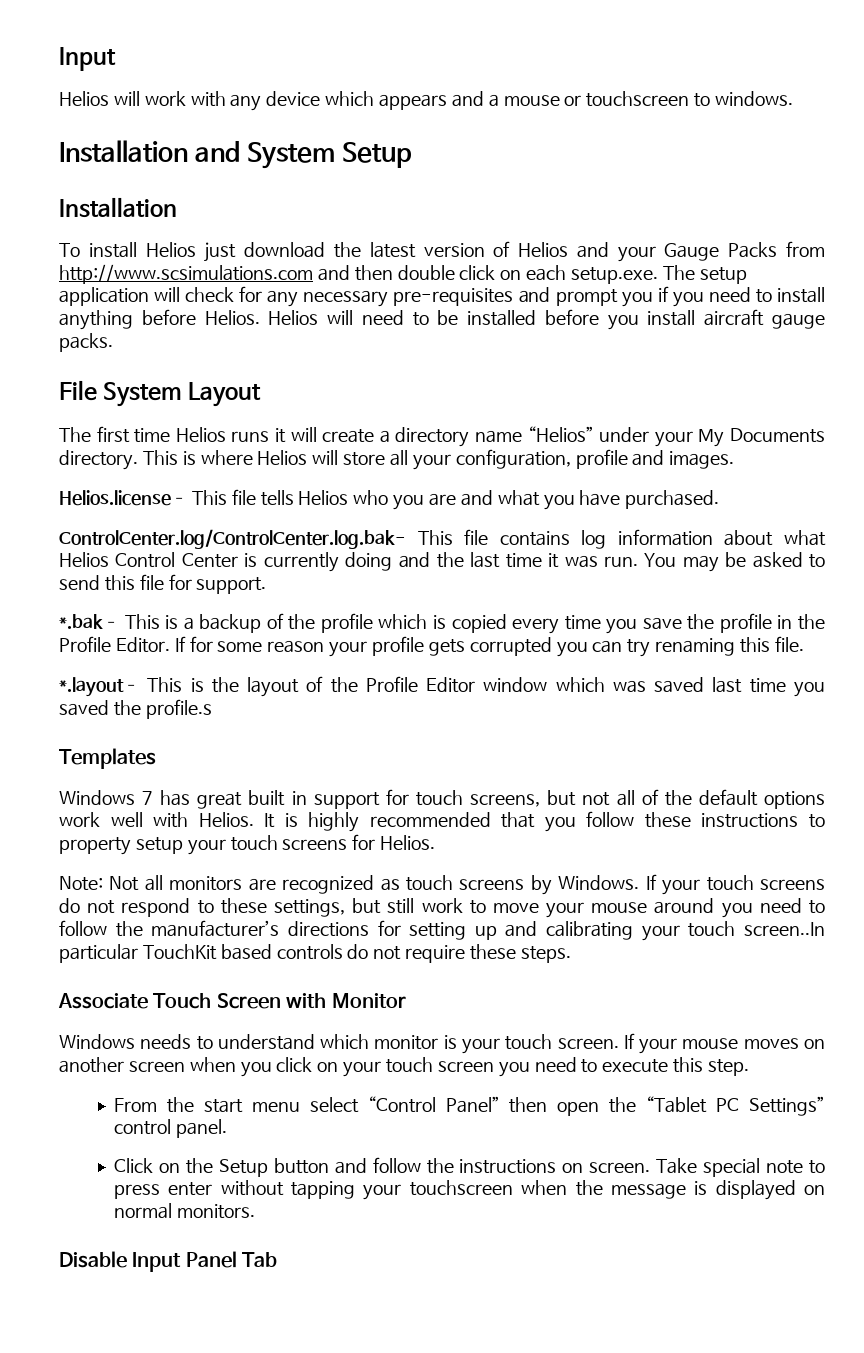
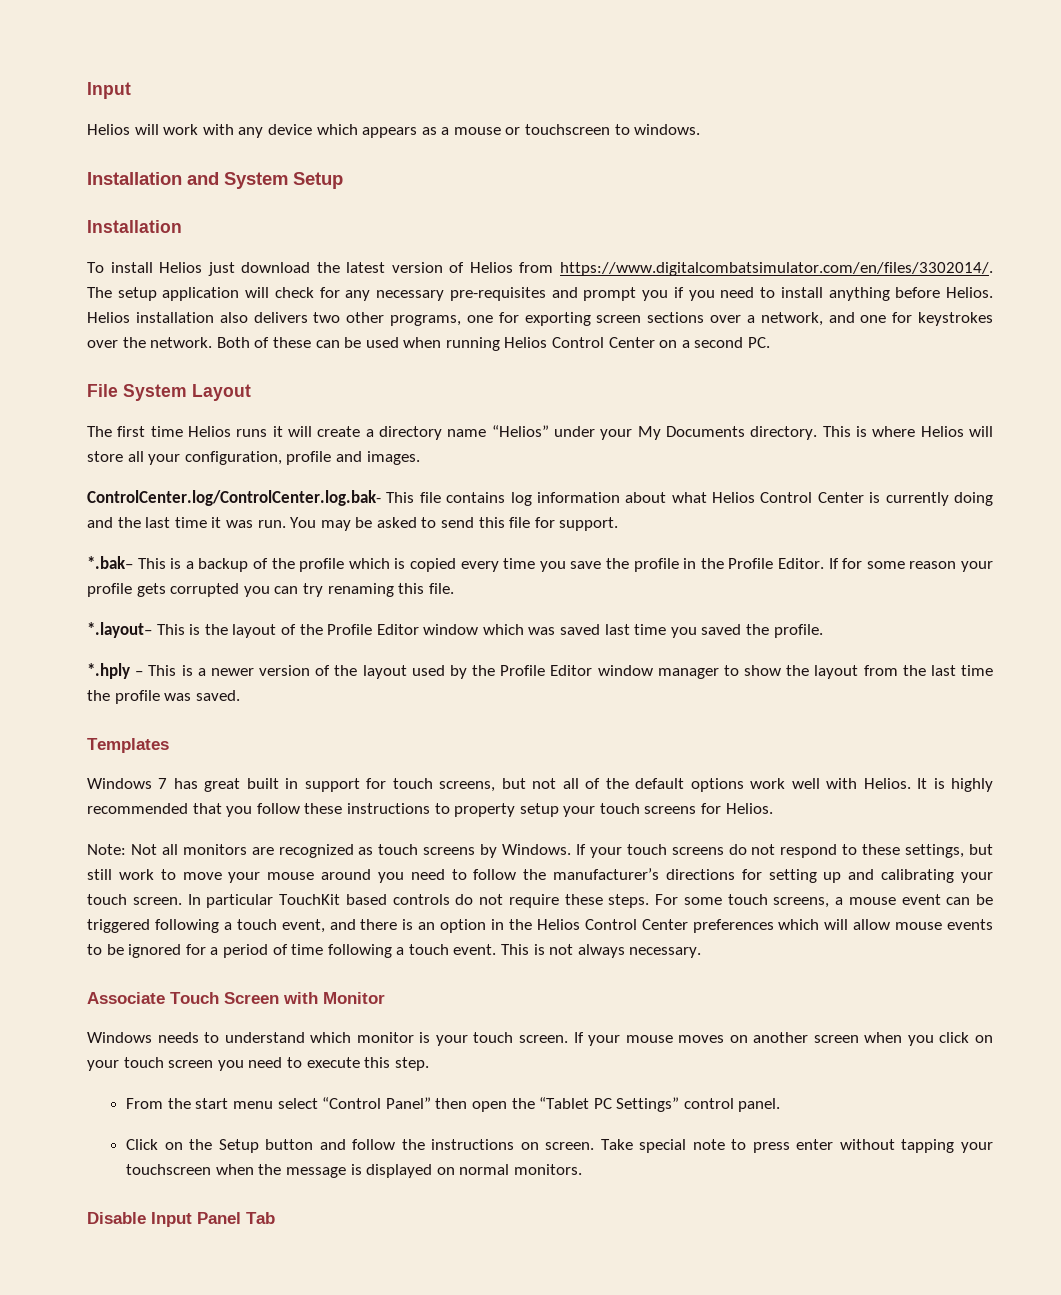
[451,91,484,107] and -> [421,127,437,135] as
[576,241,826,262] [59,264,659,284] and your Gauge Packs from http://www.scsimulations.com and then double click on each setup.exe. -> [519,262,993,276] from https://www.digitalcombatsimulator.com/en/files/3302014/.
[327,309,826,330] [59,333,113,352] will need to be installed before you install aircraft gauge packs. -> [135,312,994,326] [87,337,771,351] installation also delivers two other programs, one for exporting screen sections over a network, and one for keystrokes over the network. Both of these can be used when running Helios Control Center on a second PC.
[59,489,720,510] // Helios.license– This file tells Helios who you are and what you have purchased. -> (420, 458) none
[145,699,212,719] profile.s -> [773,624,823,638] [87,663,993,679] [87,690,240,704] profile. // *.hply – This is a newer version of the layout used by the Profile Editor window manager to show the layout from the last time the profile was saved.
[744,922,825,936] screen..In -> [132,894,201,905] screen. In
(571, 954) none -> [655,894,993,908] [87,919,993,933] [87,944,702,958] For some touch screens, a mouse event can be triggered following a touch event, and there is an option in the Helios Control Center preferences which will allow mouse events to be ignored for a period of time following a touch event. This is not always necessary.

